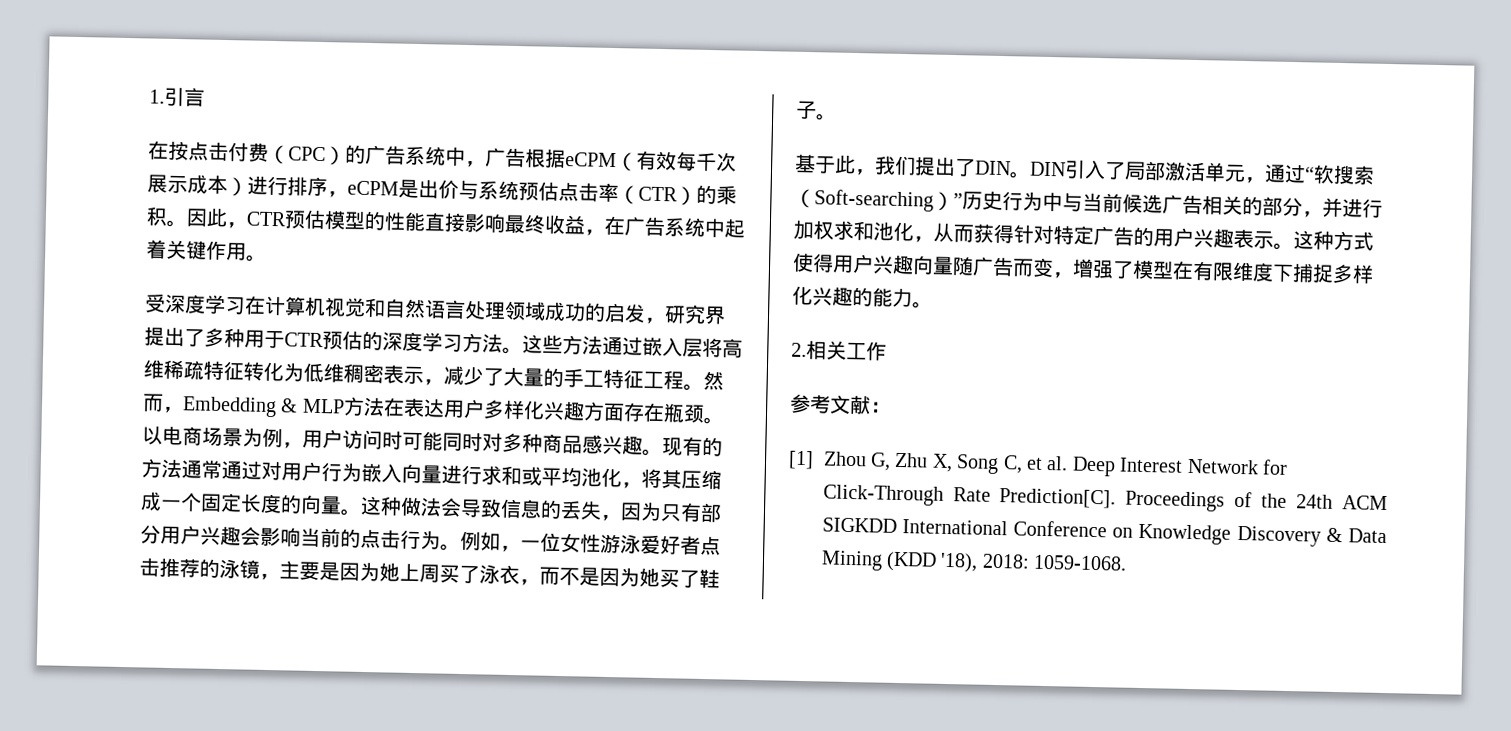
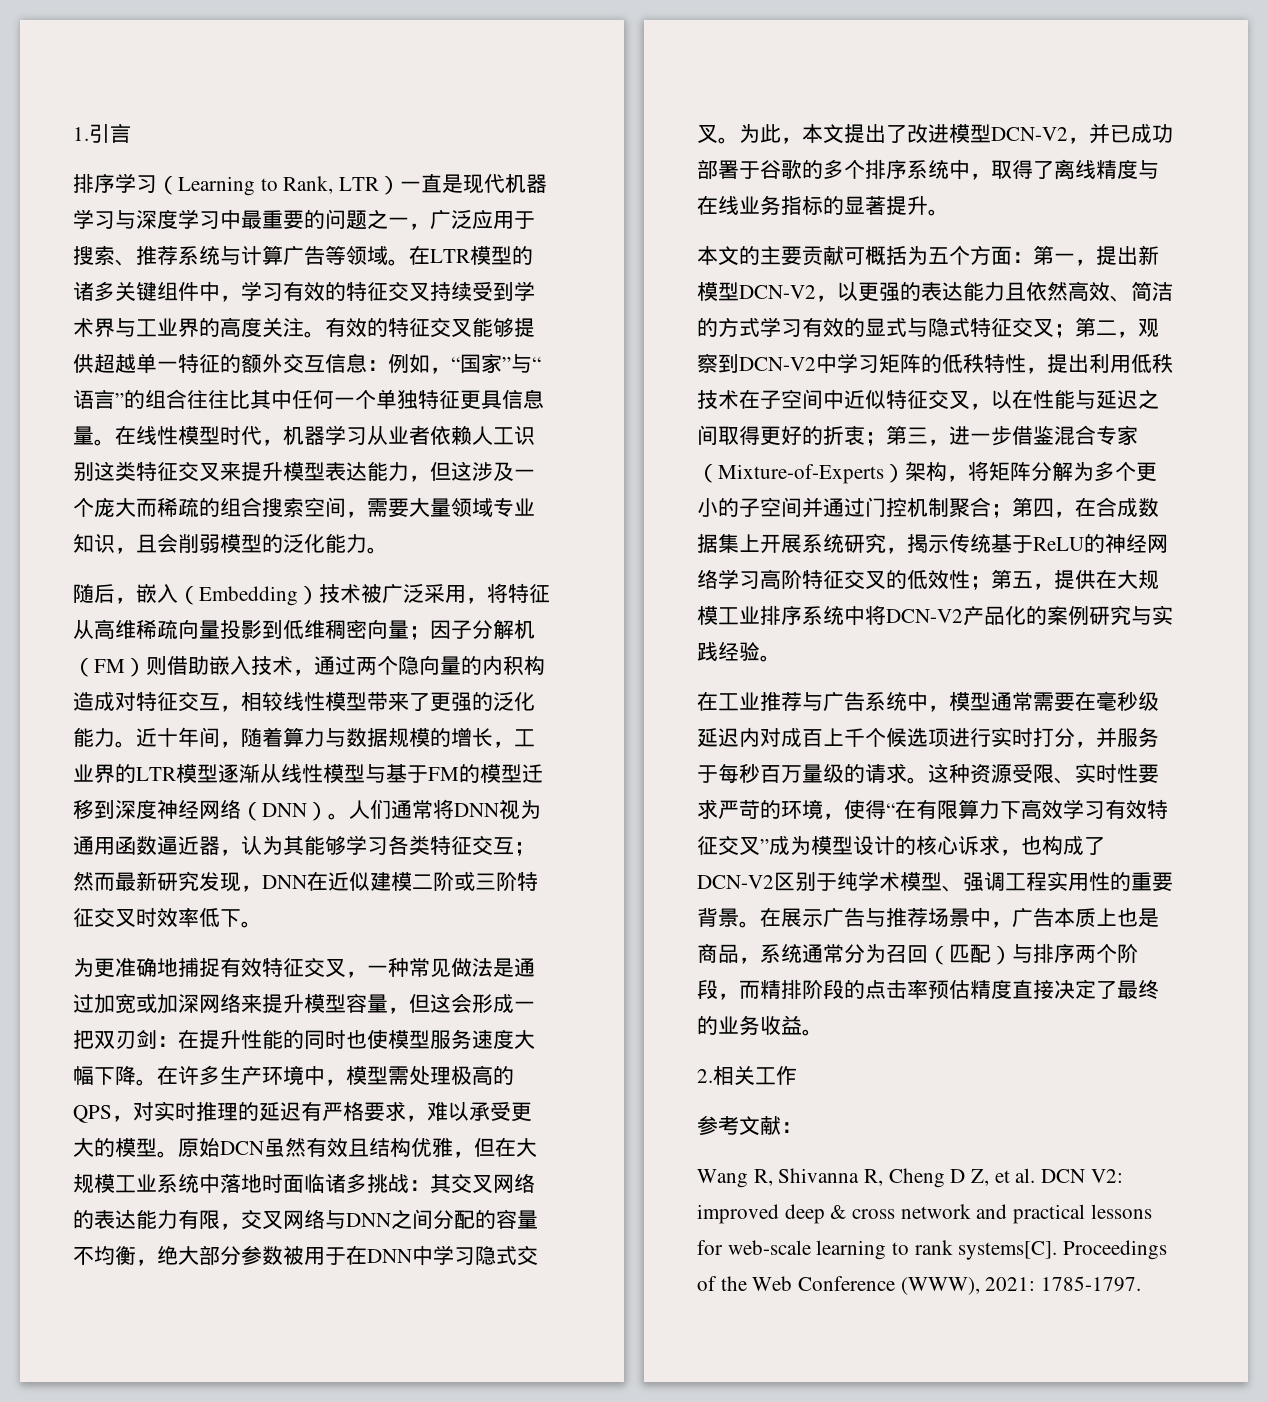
[148,140,737,172] [147,174,737,206] [146,206,746,238] [146,239,267,262] [144,293,726,325] [144,326,743,358] [143,359,724,391] [142,393,724,425] [142,425,723,457] [141,458,722,490] [140,491,722,523] [140,524,721,556] [139,557,720,589] [796,100,837,121] [794,153,1375,185] [794,188,1383,219] [793,219,1374,251] [792,252,1374,284] [792,285,913,308] 在按点击付费（CPC）的广告系统中，广告根据eCPM（有效每千次展示成本）进行排序，eCPM是出价与系统预估点击率（CTR）的乘积。因此，CTR预估模型的性能直接影响最终收益，在广告系统中起着关键作用。 // 受深度学习在计算机视觉和自然语言处理领域成功的启发，研究界提出了多种用于CTR预估的深度学习方法。这些方法通过嵌入层将高维稀疏特征转化为低维稠密表示，减少了大量的手工特征工程。然而，Embedding & MLP方法在表达用户多样化兴趣方面存在瓶颈。以电商场景为例，用户访问时可能同时对多种商品感兴趣。现有的方法通常通过对用户行为嵌入向量进行求和或平均池化，将其压缩成一个固定长度的向量。这种做法会导致信息的丢失，因为只有部分用户兴趣会影响当前的点击行为。例如，一位女性游泳爱好者点击推荐的泳镜，主要是因为她上周买了泳衣，而不是因为她买了鞋子。 // 基于此，我们提出了DIN。DIN引入了局部激活单元，通过“软搜索（Soft-searching）”历史行为中与当前候选广告相关的部分，并进行加权求和池化，从而获得针对特定广告的用户兴趣表示。这种方式使得用户兴趣向量随广告而变，增强了模型在有限维度下捕捉多样化兴趣的能力 -> [73,173,548,196] [73,209,535,230] [73,245,533,266] [73,281,535,302] [73,317,535,338] [73,353,541,374] [73,389,544,410] [73,425,535,446] [73,461,535,482] [73,497,535,518] [73,533,388,554] [73,583,550,606] [73,619,535,640] [73,655,545,677] [73,691,535,712] [73,727,535,748] [73,763,543,784] [73,799,541,821] [73,835,535,856] [73,871,538,892] [73,907,262,928] [73,957,535,978] [73,993,535,1014] [73,1029,535,1050] [73,1065,514,1086] [73,1101,532,1123] [73,1137,537,1158] [73,1173,535,1194] [73,1209,538,1230] [73,1245,538,1266] [697,123,1173,144] [697,159,1159,180] [697,195,949,216] [697,245,1159,266] [697,281,1173,302] [697,317,1159,338] [697,353,1173,374] [697,389,1159,410] [697,425,1138,446] [697,461,1157,484] [697,497,1159,518] [697,533,1168,554] [697,569,1159,590] [697,605,1173,626] [697,642,781,662] [697,691,1159,712] [697,727,1159,748] [697,763,1159,784] [697,799,1168,820] [697,835,1105,856] [697,871,1173,892] [697,907,1159,928] [697,943,1138,965] [697,979,1159,1000] [697,1015,802,1035] 排序学习（Learning to Rank, LTR）一直是现代机器学习与深度学习中最重要的问题之一，广泛应用于搜索、推荐系统与计算广告等领域。在LTR模型的诸多关键组件中，学习有效的特征交叉持续受到学术界与工业界的高度关注。有效的特征交叉能够提供超越单一特征的额外交互信息：例如，“国家”与“语言”的组合往往比其中任何一个单独特征更具信息量。在线性模型时代，机器学习从业者依赖人工识别这类特征交叉来提升模型表达能力，但这涉及一个庞大而稀疏的组合搜索空间，需要大量领域专业知识，且会削弱模型的泛化能力。 // 随后，嵌入（Embedding）技术被广泛采用，将特征从高维稀疏向量投影到低维稠密向量；因子分解机（FM）则借助嵌入技术，通过两个隐向量的内积构造成对特征交互，相较线性模型带来了更强的泛化能力。近十年间，随着算力与数据规模的增长，工业界的LTR模型逐渐从线性模型与基于FM的模型迁移到深度神经网络（DNN）。人们通常将DNN视为通用函数逼近器，认为其能够学习各类特征交互；然而最新研究发现，DNN在近似建模二阶或三阶特征交叉时效率低下。 // 为更准确地捕捉有效特征交叉，一种常见做法是通过加宽或加深网络来提升模型容量，但这会形成一把双刃剑：在提升性能的同时也使模型服务速度大幅下降。在许多生产环境中，模型需处理极高的QPS，对实时推理的延迟有严格要求，难以承受更大的模型。原始DCN虽然有效且结构优雅，但在大规模工业系统中落地时面临诸多挑战：其交叉网络的表达能力有限，交叉网络与DNN之间分配的容量不均衡，绝大部分参数被用于在DNN中学习隐式交叉。为此，本文提出了改进模型DCN-V2，并已成功部署于谷歌的多个排序系统中，取得了离线精度与在线业务指标的显著提升。 // 本文的主要贡献可概括为五个方面：第一，提出新模型DCN-V2，以更强的表达能力且依然高效、简洁的方式学习有效的显式与隐式特征交叉；第二，观察到DCN-V2中学习矩阵的低秩特性，提出利用低秩技术在子空间中近似特征交叉，以在性能与延迟之间取得更好的折衷；第三，进一步借鉴混合专家（Mixture-of-Experts）架构，将矩阵分解为多个更小的子空间并通过门控机制聚合；第四，在合成数据集上开展系统研究，揭示传统基于ReLU的神经网络学习高阶特征交叉的低效性；第五，提供在大规模工业排序系统中将DCN-V2产品化的案例研究与实践经验。 // 在工业推荐与广告系统中，模型通常需要在毫秒级延迟内对成百上千个候选项进行实时打分，并服务于每秒百万量级的请求。这种资源受限、实时性要求严苛的环境，使得“在有限算力下高效学习有效特征交叉”成为模型设计的核心诉求，也构成了DCN-V2区别于纯学术模型、强调工程实用性的重要背景。在展示广告与推荐场景中，广告本质上也是商品，系统通常分为召回（匹配）与排序两个阶段，而精排阶段的点击率预估精度直接决定了最终的业务收益
[788,450,1289,477] [822,484,1388,512] [821,517,1387,547] [820,550,1128,573] [1] Zhou G, Zhu X, Song C, et al. Deep Interest Network for Click-Through Rate Prediction[C]. Proceedings of the 24th ACM SIGKDD International Conference on Knowledge Discovery & Data Mining (KDD '18), 2018: 1059-1068. -> [697,1168,1123,1188] [697,1204,1152,1224] [697,1240,1168,1260] [697,1276,1142,1295] Wang R, Shivanna R, Cheng D Z, et al. DCN V2: improved deep & cross network and practical lessons for web-scale learning to rank systems[C]. Proceedings of the Web Conference (WWW), 2021: 1785-1797.

